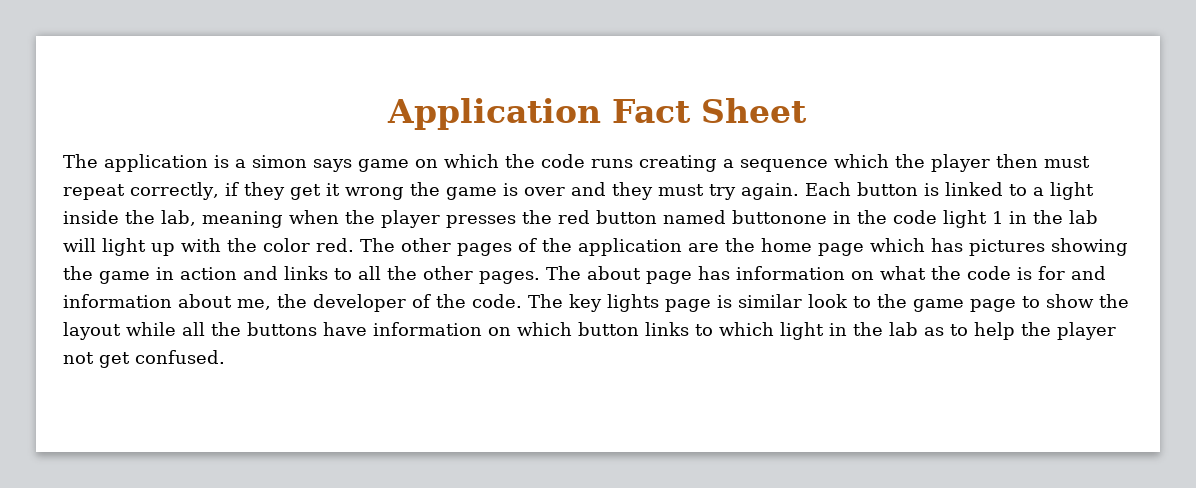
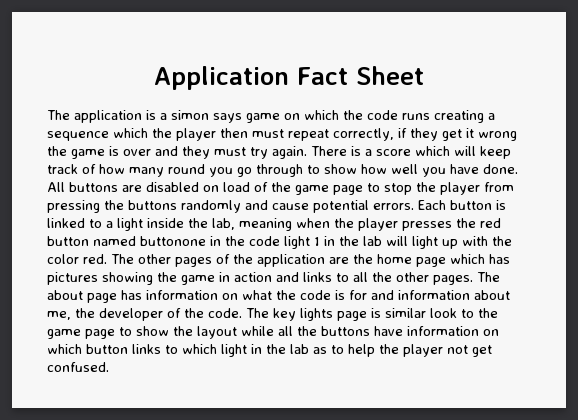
(799, 191) none -> [311,146,511,159] [47,164,518,177] [47,182,514,195] [47,200,414,213] There is a score which will keep track of how many round you go through to show how well you have done. All buttons are disabled on load of the game page to stop the player from pressing the buttons randomly and cause potential errors.

